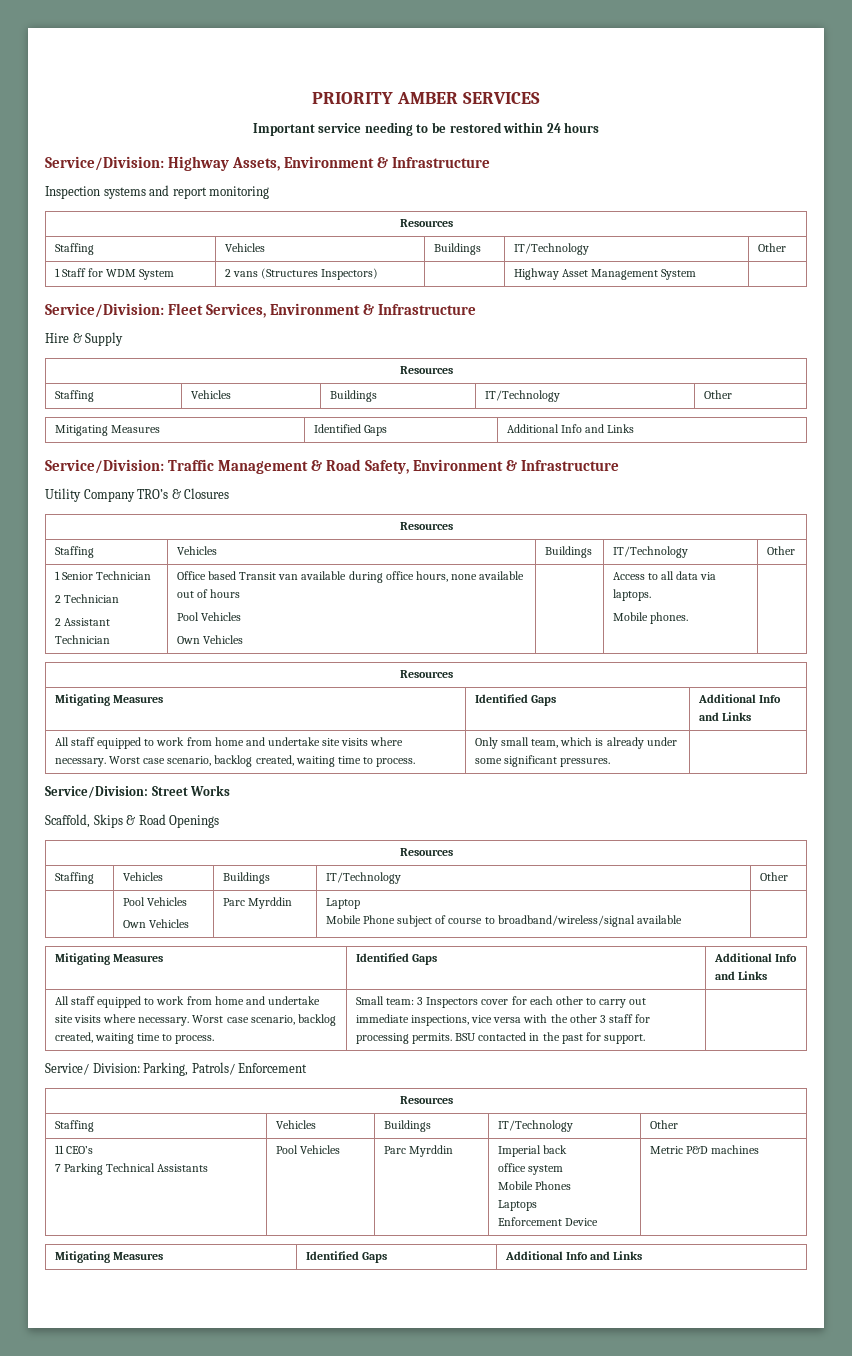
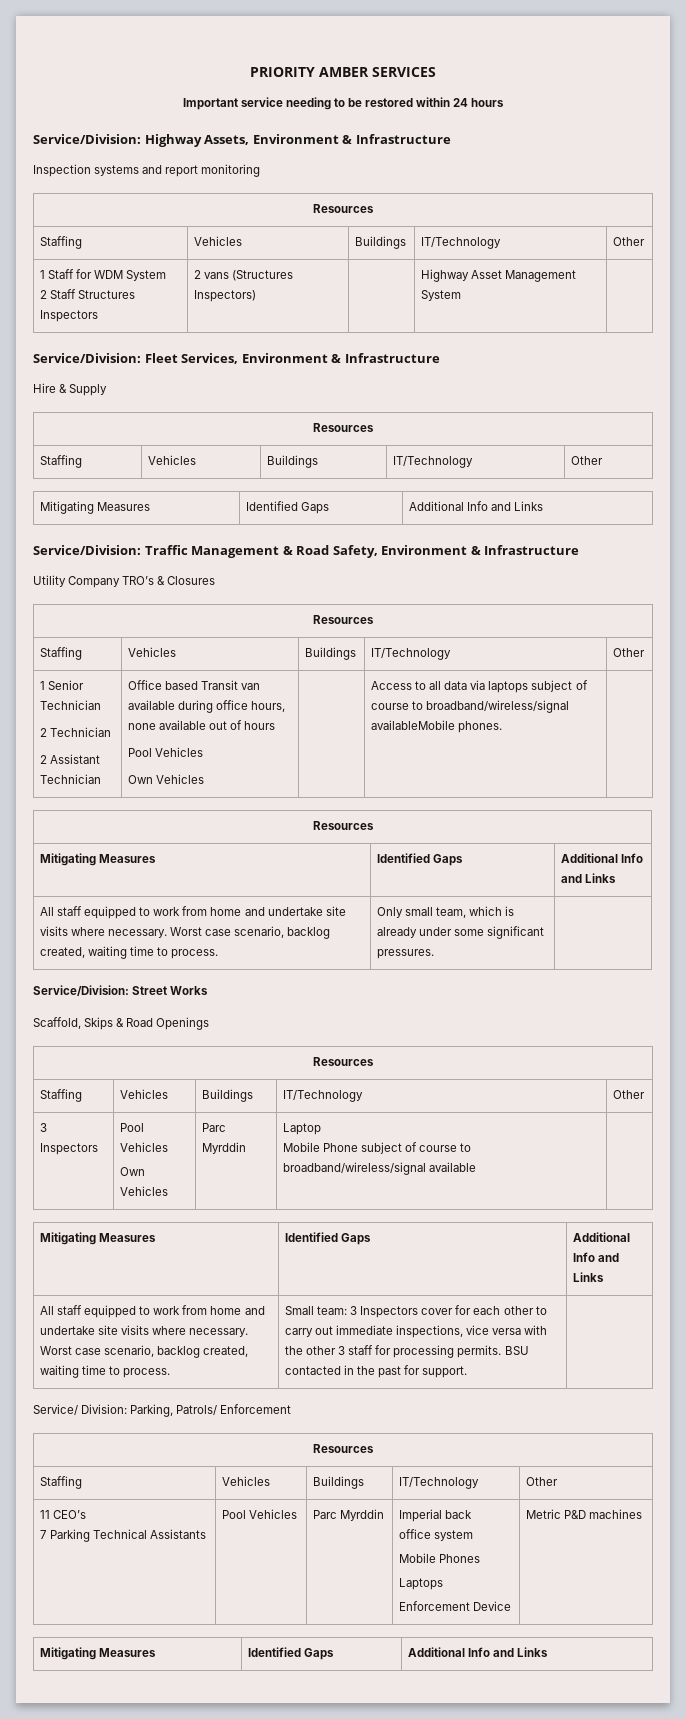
(175, 274) none -> [39,289,135,299] [39,310,98,322] // 2 Staff Structures Inspectors
[612,589,651,601] [612,612,648,621] laptops. // Mobile -> [488,680,588,693] [370,700,569,713] [370,720,455,730] laptops subject of course to broadband/wireless/signal availableMobile
(788, 876) none -> [39,1123,47,1132] [39,1143,98,1155] 3 Inspectors

